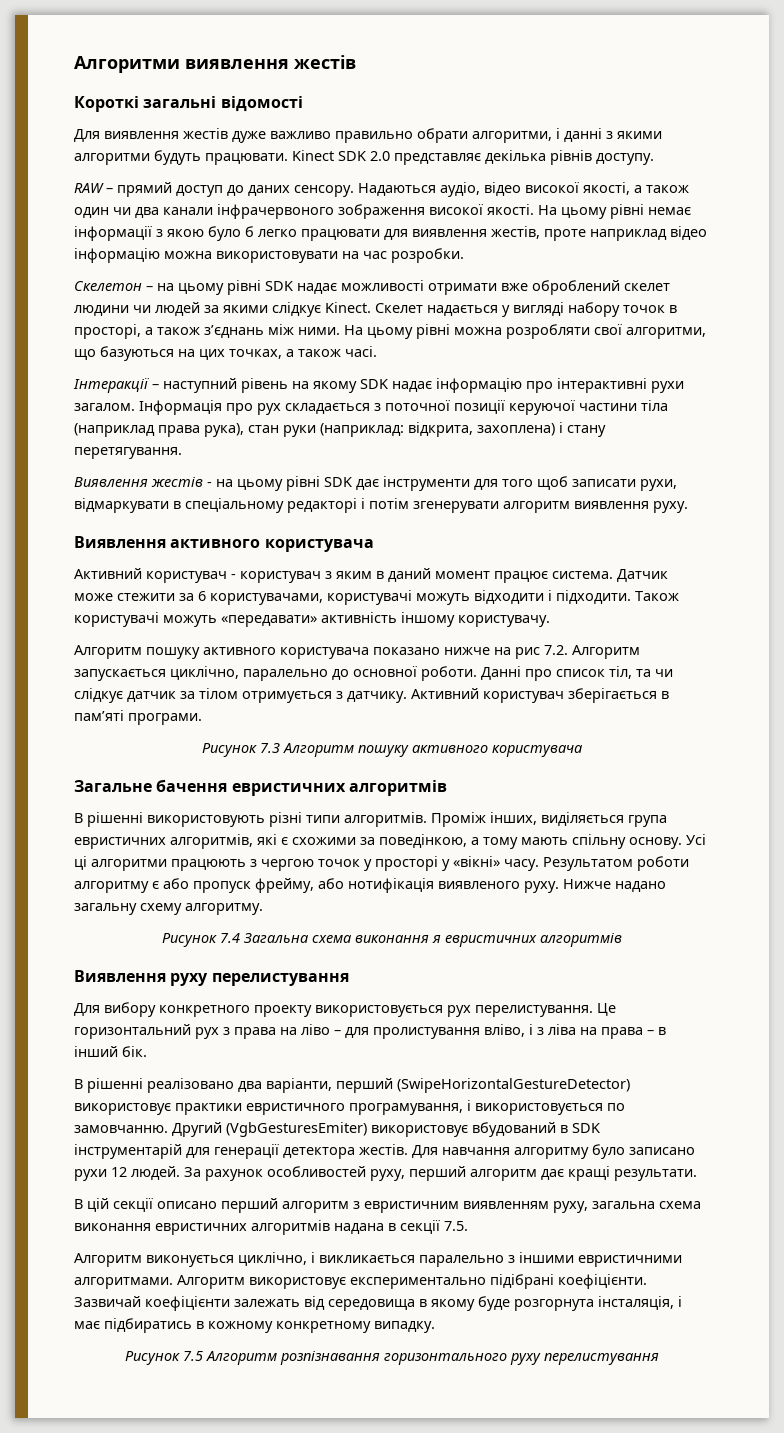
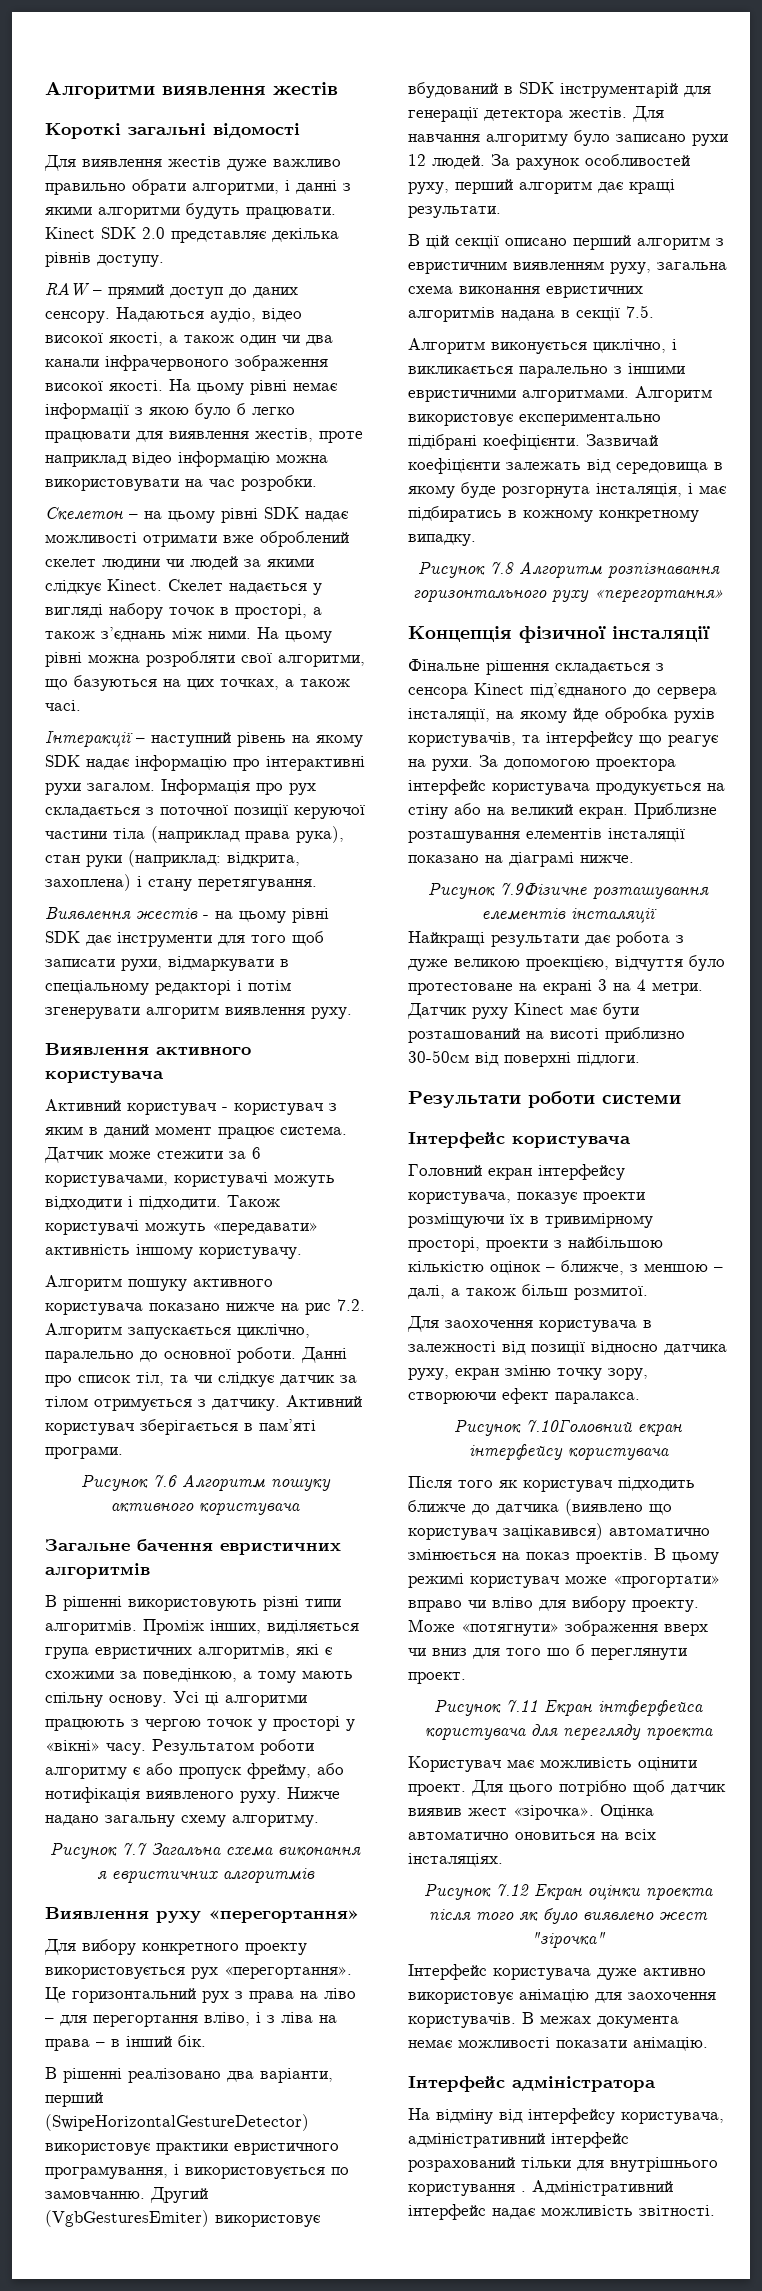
[260,743,280,753] 7.3 -> [152,1475,177,1487] 7.6
[220,933,240,943] 7.4 -> [122,1843,147,1855] 7.7
[211,973,349,986] перелистування -> [208,1910,360,1923] «перегортання»
[475,1005,593,1017] перелистування. -> [224,1966,352,1979] «перегортання».
[373,1027,480,1039] пролистування -> [93,2015,198,2027] перегортання
[183,1351,203,1361] 7.5 -> [489,562,514,574] 7.8
[544,1353,659,1365] перелистування -> [593,589,724,603] [408,626,710,643] [408,659,664,675] [408,683,717,699] [408,707,715,723] [408,731,718,747] [408,755,676,771] [408,779,725,795] [408,803,717,819] [408,828,685,843] [408,852,634,867] [428,883,709,900] [482,908,657,923] [408,931,684,947] [408,955,725,971] [408,979,703,995] [407,1003,639,1019] [408,1027,685,1043] [408,1050,640,1067] [408,1091,681,1108] [408,1132,631,1148] [408,1164,625,1180] [408,1192,645,1204] [408,1213,653,1228] [408,1236,663,1252] [408,1260,723,1275] [408,1284,648,1300] [407,1316,652,1332] [408,1341,727,1355] [408,1365,648,1380] [408,1388,640,1404] [454,1420,682,1437] [468,1444,669,1461] [408,1476,695,1492] [408,1499,672,1516] [408,1523,710,1540] [408,1548,719,1564] [408,1573,720,1588] [408,1596,699,1612] [408,1619,708,1636] [408,1644,687,1660] [408,1672,466,1684] [434,1700,703,1717] [424,1724,713,1741] [408,1756,697,1772] [408,1780,726,1796] [408,1804,654,1820] [408,1829,656,1840] [408,1853,503,1867] [424,1884,713,1901] [429,1908,708,1924] [531,1932,606,1949] [408,1964,706,1980] [408,1989,716,2004] [408,2012,679,2028] [408,2037,708,2051] [408,2076,656,2092] [408,2108,724,2124] [408,2132,629,2148] [408,2157,718,2172] [408,2180,673,2196] [408,2204,715,2220] «перегортання» // Концепція фізичної інсталяції // Фінальне рішення складається з сенсора Kinect під’єднаного до сервера інсталяції, на якому йде обробка рухів користувачів, та інтерфейсу що реагує на рухи. За допомогою проектора інтерфейс користувача продукується на стіну або на великий екран. Приблизне розташування елементів інсталяції показано на діаграмі нижче. // Рисунок 7.9Фізичне розташування елементів інсталяції // Найкращі результати дає робота з дуже великою проекцією, відчуття було протестоване на екрані 3 на 4 метри. Датчик руху Kinect має бути розташований на висоті приблизно 30-50см від поверхні підлоги. // Результати роботи системи // Інтерфейс користувача // Головний екран інтерфейсу користувача, показує проекти розміщуючи їх в тривимірному просторі, проекти з найбільшою кількістю оцінок – ближче, з меншою – далі, а також більш розмитої. // Для заохочення користувача в залежності від позиції відносно датчика руху, екран зміню точку зору, створюючи ефект паралакса. // Рисунок 7.10Головний екран інтерфейсу користувача // Після того як користувач підходить ближче до датчика (виявлено що користувач зацікавився) автоматично змінюється на показ проектів. В цьому режимі користувач може «прогортати» вправо чи вліво для вибору проекту. Може «потягнути» зображення вверх чи вниз для того шо б переглянути проект. // Рисунок 7.11 Екран інтферфейса користувача для перегляду проекта // Користувач має можливість оцінити проект. Для цього потрібно щоб датчик виявив жест «зірочка». Оцінка автоматично оновиться на всіх інсталяціях. // Рисунок 7.12 Екран оцінки проекта після того як було виявлено жест "зірочка" // Інтерфейс користувача дуже активно використовує анімацію для заохочення користувачів. В межах документа немає можливості показати анімацію. // Інтерфейс адміністратора // На відміну від інтерфейсу користувача, адміністративний інтерфейс розрахований тільки для внутрішнього користування . Адміністративний інтерфейс надає можливість звітності.

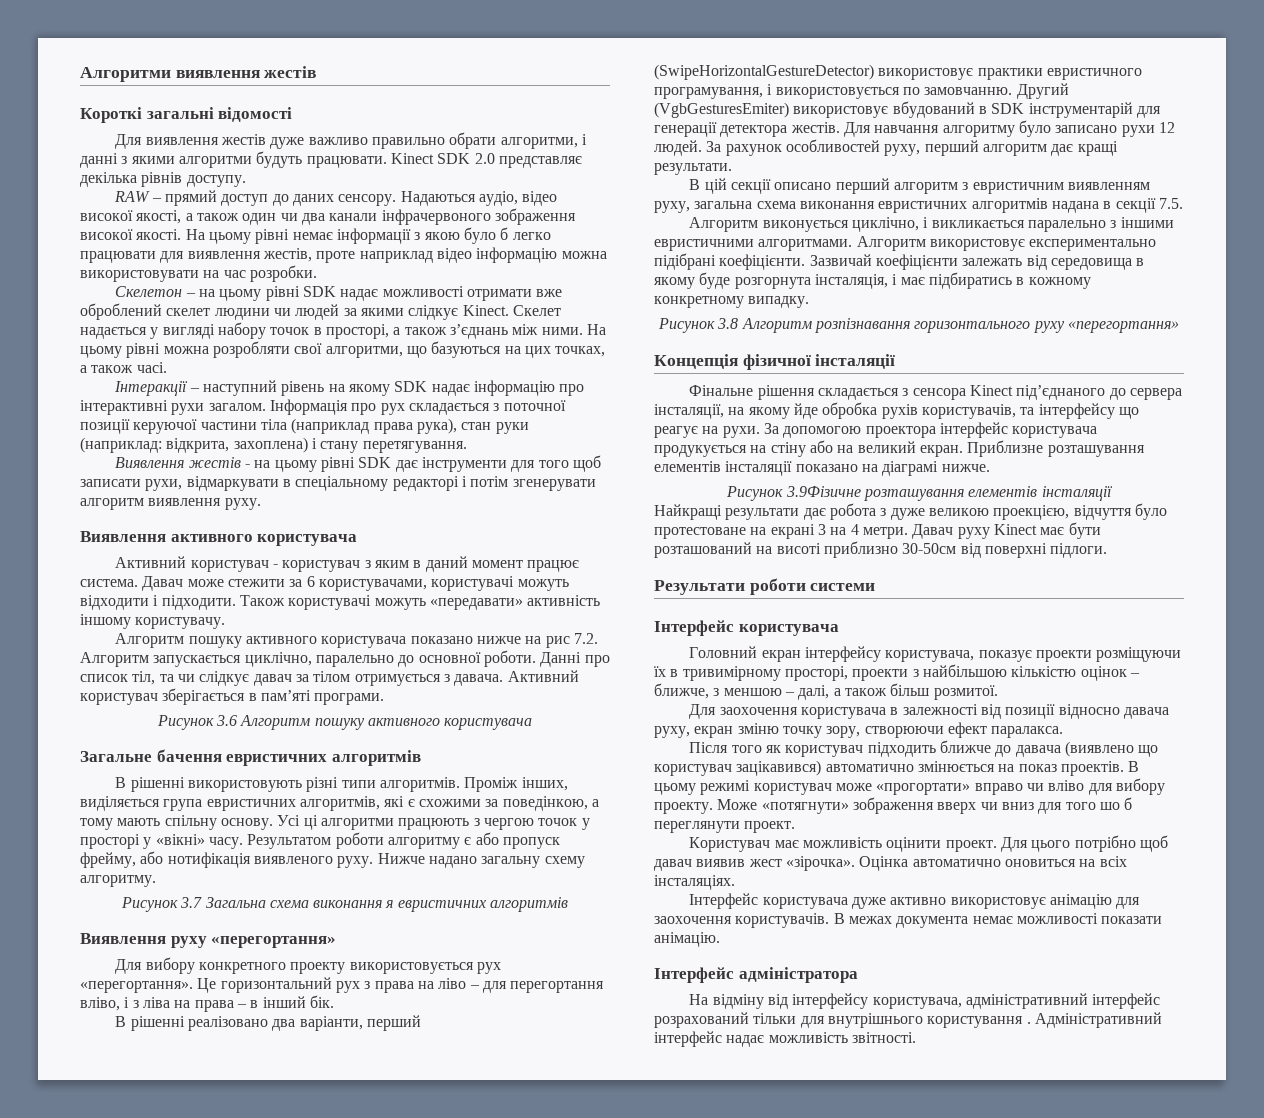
[44,1147,104,1163] Датчик -> [142,576,184,591] Давач
[280,1375,335,1386] датчик -> [253,674,292,686] давач
[212,1399,280,1411] датчику. -> [454,674,504,686] давача.
[152,1475,177,1487] 7.6 -> [216,715,238,726] 3.6
[122,1843,147,1855] 7.7 -> [180,897,203,908] 3.7
[489,562,514,574] 7.8 -> [717,318,739,329] 3.8
[500,883,587,895] 7.9Фізичне -> [785,486,861,497] 3.9Фізичне
[407,1003,467,1019] Датчик -> [912,524,954,539] Давач
[664,1344,727,1355] датчика -> [1124,707,1170,719] давача
[454,1420,682,1437] [468,1444,669,1461] // Рисунок 7.10Головний екран інтерфейсу користувача -> (1064, 732) none
[496,1504,559,1515] датчика -> [1015,745,1061,757] давача
[434,1700,703,1717] [424,1724,713,1741] // Рисунок 7.11 Екран інтферфейса користувача для перегляду проекта -> (796, 827) none
[671,1784,726,1795] датчик -> [654,859,692,871] давач
[424,1884,713,1901] [429,1908,708,1924] [531,1932,606,1949] // Рисунок 7.12 Екран оцінки проекта після того як було виявлено жест "зірочка" -> (735, 882) none

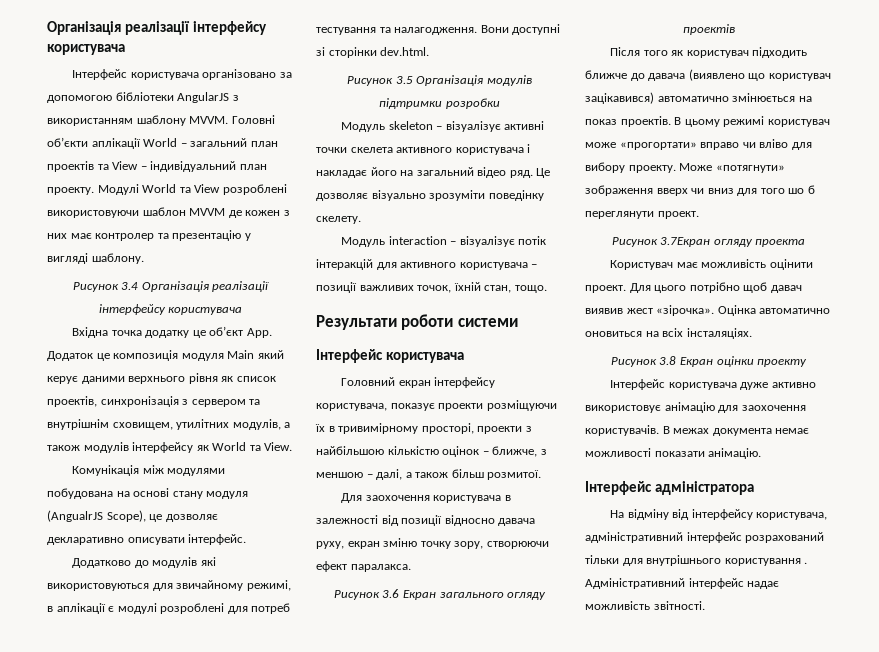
[80,66,317,82] [80,107,293,123] [115,132,588,149] [80,151,582,168] [80,172,246,187] [114,190,558,206] [80,208,576,225] [80,227,551,244] [80,247,607,263] [80,265,317,282] [115,286,563,301] [80,303,561,320] [80,322,606,339] [80,341,606,358] [80,362,167,373] [114,380,585,396] [80,399,566,415] [80,418,529,434] [80,437,467,453] [115,455,602,472] [80,476,596,491] [80,498,261,510] [80,531,358,546] [115,556,580,572] [80,576,569,591] [80,595,601,610] [80,614,226,629] [115,633,599,648] [80,650,610,667] [80,670,579,686] [80,688,385,705] [156,715,533,730] [80,749,421,766] [115,777,568,792] [80,796,599,811] [80,815,590,830] [80,832,560,849] [80,851,585,868] [80,875,156,887] [120,897,569,912] [80,933,337,948] [115,957,502,974] [80,977,605,993] [80,995,334,1012] [115,1015,422,1031] [654,64,1142,80] [654,83,1069,99] [654,101,1161,118] [654,120,1175,137] [654,139,1118,156] [654,163,732,175] [689,178,1151,194] [654,198,1183,213] [689,217,1174,232] [654,236,1157,251] [654,253,1145,270] [654,272,1091,289] [654,296,810,308] [658,318,1179,333] [654,354,896,370] [689,385,1183,400] [654,402,1139,419] [654,422,1098,438] [654,440,1145,457] [654,461,990,476] [726,486,1113,501] [654,503,1167,520] [654,522,1101,539] [654,541,1108,558] Алгоритми виявлення жестів // Короткі загальні відомості // Для виявлення жестів дуже важливо правильно обрати алгоритми, і данні з якими алгоритми будуть працювати. Kinect SDK 2.0 представляє декілька рівнів доступу. // RAW – прямий доступ до даних сенсору. Надаються аудіо, відео високої якості, а також один чи два канали інфрачервоного зображення високої якості. На цьому рівні немає інформації з якою було б легко працювати для виявлення жестів, проте наприклад відео інформацію можна використовувати на час розробки. // Скелетон – на цьому рівні SDK надає можливості отримати вже оброблений скелет людини чи людей за якими слідкує Kinect. Скелет надається у вигляді набору точок в просторі, а також з’єднань між ними. На цьому рівні можна розробляти свої алгоритми, що базуються на цих точках, а також часі. // Інтеракції – наступний рівень на якому SDK надає інформацію про інтерактивні рухи загалом. Інформація про рух складається з поточної позиції керуючої частини тіла (наприклад права рука), стан руки (наприклад: відкрита, захоплена) і стану перетягування. // Виявлення жестів - на цьому рівні SDK дає інструменти для того щоб записати рухи, відмаркувати в спеціальному редакторі і потім згенерувати алгоритм виявлення руху. // Виявлення активного користувача // Активний користувач - користувач з яким в даний момент працює система. Давач може стежити за 6 користувачами, користувачі можуть відходити і підходити. Також користувачі можуть «передавати» активність іншому користувачу. // Алгоритм пошуку активного користувача показано нижче на рис 7.2. Алгоритм запускається циклічно, паралельно до основної роботи. Данні про список тіл, та чи слідкує давач за тілом отримується з давача. Активний користувач зберігається в пам’яті програми. // Рисунок 3.6 Алгоритм пошуку активного користувача // Загальне бачення евристичних алгоритмів // В рішенні використовують різні типи алгоритмів. Проміж інших, виділяється група евристичних алгоритмів, які є схожими за поведінкою, а тому мають спільну основу. Усі ці алгоритми працюють з чергою точок у просторі у «вікні» часу. Результатом роботи алгоритму є або пропуск фрейму, або нотифікація виявленого руху. Нижче надано загальну схему алгоритму. // Рисунок 3.7 Загальна схема виконання я евристичних алгоритмів // Виявлення руху «перегортання» // Для вибору конкретного проекту використовується рух «перегортання». Це горизонтальний рух з права на ліво – для перегортання вліво, і з ліва на права – в інший бік. // В рішенні реалізовано два варіанти, перший (SwipeHorizontalGestureDetector) використовує практики евристичного програмування, і використовується по замовчанню. Другий (VgbGesturesEmiter) використовує вбудований в SDK інструментарій для генерації детектора жестів. Для навчання алгоритму було записано рухи 12 людей. За рахунок особливостей руху, перший алгоритм дає кращі результати. // В цій секції описано перший алгоритм з евристичним виявленням руху, загальна схема виконання евристичних алгоритмів надана в секції 7.5. // Алгоритм виконується циклічно, і викликається паралельно з іншими евристичними алгоритмами. Алгоритм використовує експериментально підібрані коефіцієнти. Зазвичай коефіцієнти залежать від середовища в якому буде розгорнута інсталяція, і має підбиратись в кожному конкретному випадку. // Рисунок 3.8 Алгоритм розпізнавання горизонтального руху «перегортання» // Концепція фізичної інсталяції // Фінальне рішення складається з сенсора Kinect під’єднаного до сервера інсталяції, на якому йде обробка рухів користувачів, та інтерфейсу що реагує на рухи. За допомогою проектора інтерфейс користувача продукується на стіну або на великий екран. Приблизне розташування елементів інсталяції показано на діаграмі нижче. // Рисунок 3.9Фізичне розташування елементів інсталяції // Найкращі результати дає робота з дуже великою проекцією, відчуття було протестоване на екрані 3 на 4 метри. Давач руху Kinect має бути розташований на висоті приблизно 30-50см від поверхні підлоги. -> [47,21,267,35] [47,44,125,55] [72,69,292,80] [47,92,239,103] [47,115,275,126] [47,137,278,149] [47,161,267,172] [47,184,287,195] [47,207,290,218] [47,230,251,241] [47,253,144,264] [72,281,270,292] [98,304,243,315] [72,326,272,338] [47,350,284,361] [47,373,276,384] [47,396,261,407] [47,419,291,430] [47,442,293,453] [72,465,226,476] [47,488,249,499] [47,510,218,522] [47,534,247,545] [72,557,216,568] [47,580,291,591] [47,603,291,614] [316,24,561,35] [316,47,430,58] [347,75,532,86] [379,98,500,109] [341,121,545,132] [316,144,531,155] [316,167,551,178] [316,190,544,201] [316,216,361,224] [341,236,547,247] [316,259,538,270] [316,282,547,293] Організація реалізації інтерфейсу користувача // Інтерфейс користувача організовано за допомогою бібліотеки AngularJS з використанням шаблону MVVM. Головні об’єкти аплікації World – загальний план проектів та View – індивідуальний план проекту. Модулі World та View розроблені використовуючи шаблон MVVM де кожен з них має контролер та презентацію у вигляді шаблону. // Рисунок 3.4 Організація реалізації інтерфейсу користувача // Вхідна точка додатку це об’єкт App. Додаток це композиція модуля Main який керує даними верхнього рівня як список проектів, синхронізація з сервером та внутрішнім сховищем, утилітних модулів, а також модулів інтерфейсу як World та View. // Комунікація між модулями побудована на основі стану модуля (AngualrJS Scope), це дозволяє декларативно описувати інтерфейс. // Додатково до модулів які використовуються для звичайному режимі, в аплікації є модулі розроблені для потреб тестування та налагодження. Вони доступні зі сторінки dev.html. // Рисунок 3.5 Організація модулів підтримки розробки // Модуль skeleton – візуалізує активні точки скелета активного користувача і накладає його на загальний відео ряд. Це дозволяє візуально зрозуміти поведінку скелету. // Модуль interaction – візуалізує потік інтеракцій для активного користувача – позиції важливих точок, їхній стан, тощо.
(1064, 732) none -> [333,589,547,600] [682,24,735,35] // Рисунок 3.6 Екран загального огляду проектів
(796, 827) none -> [611,237,806,247] // Рисунок 3.7Екран огляду проекта
(735, 882) none -> [610,356,808,367] // Рисунок 3.8 Екран оцінки проекту

